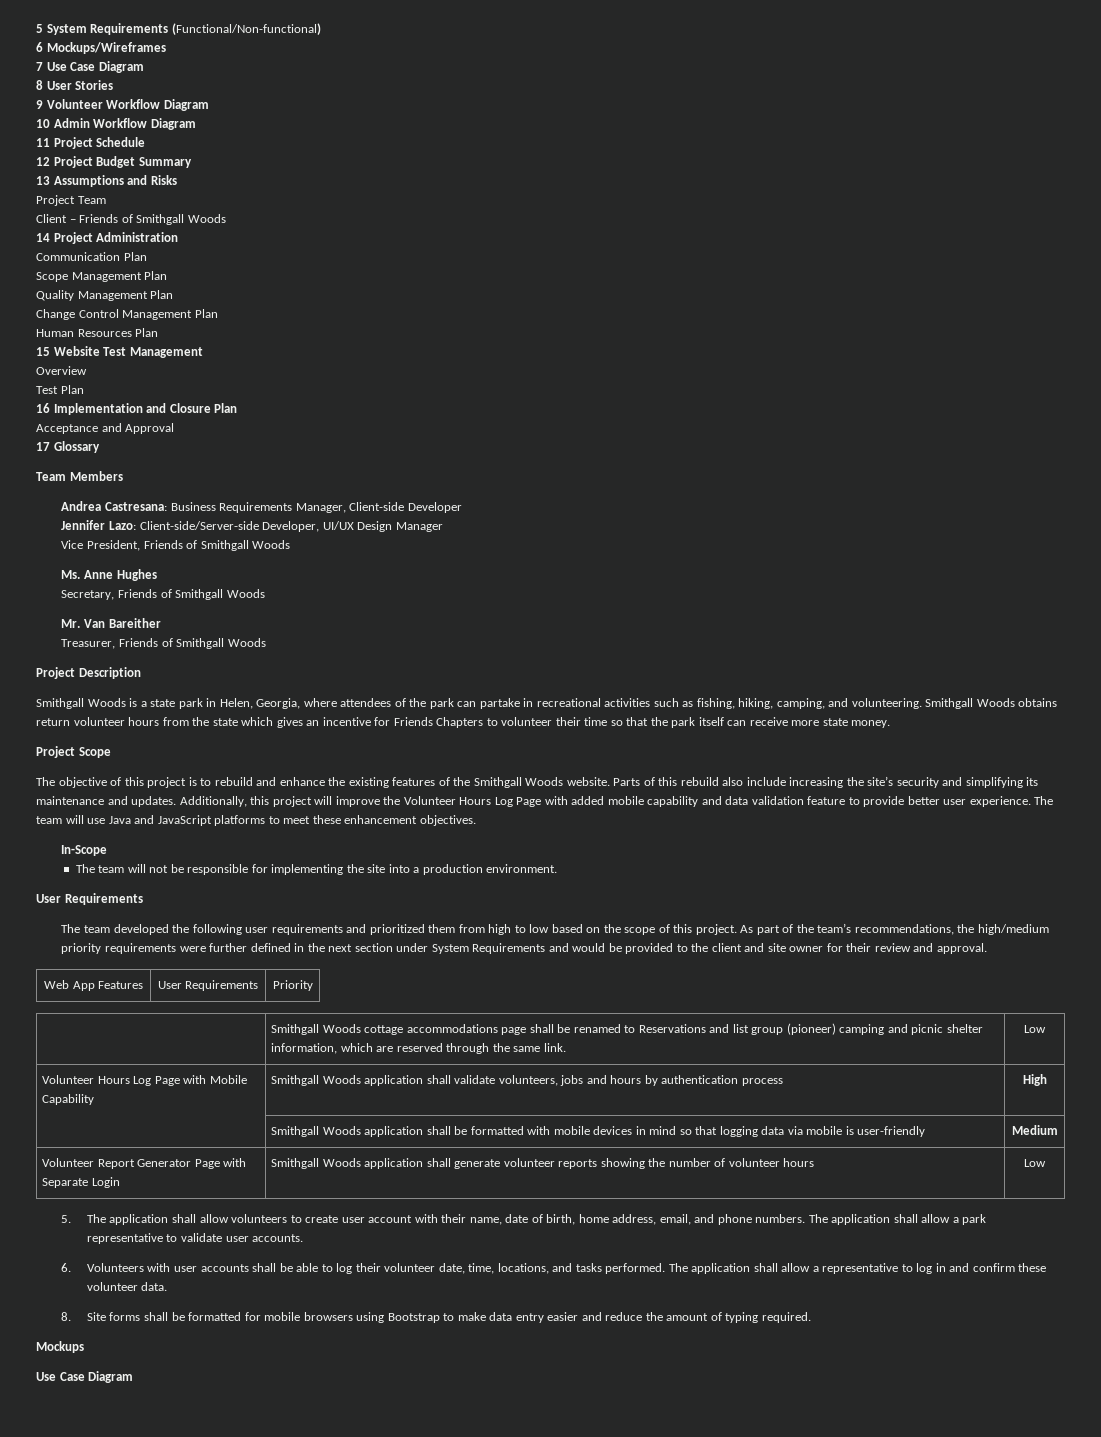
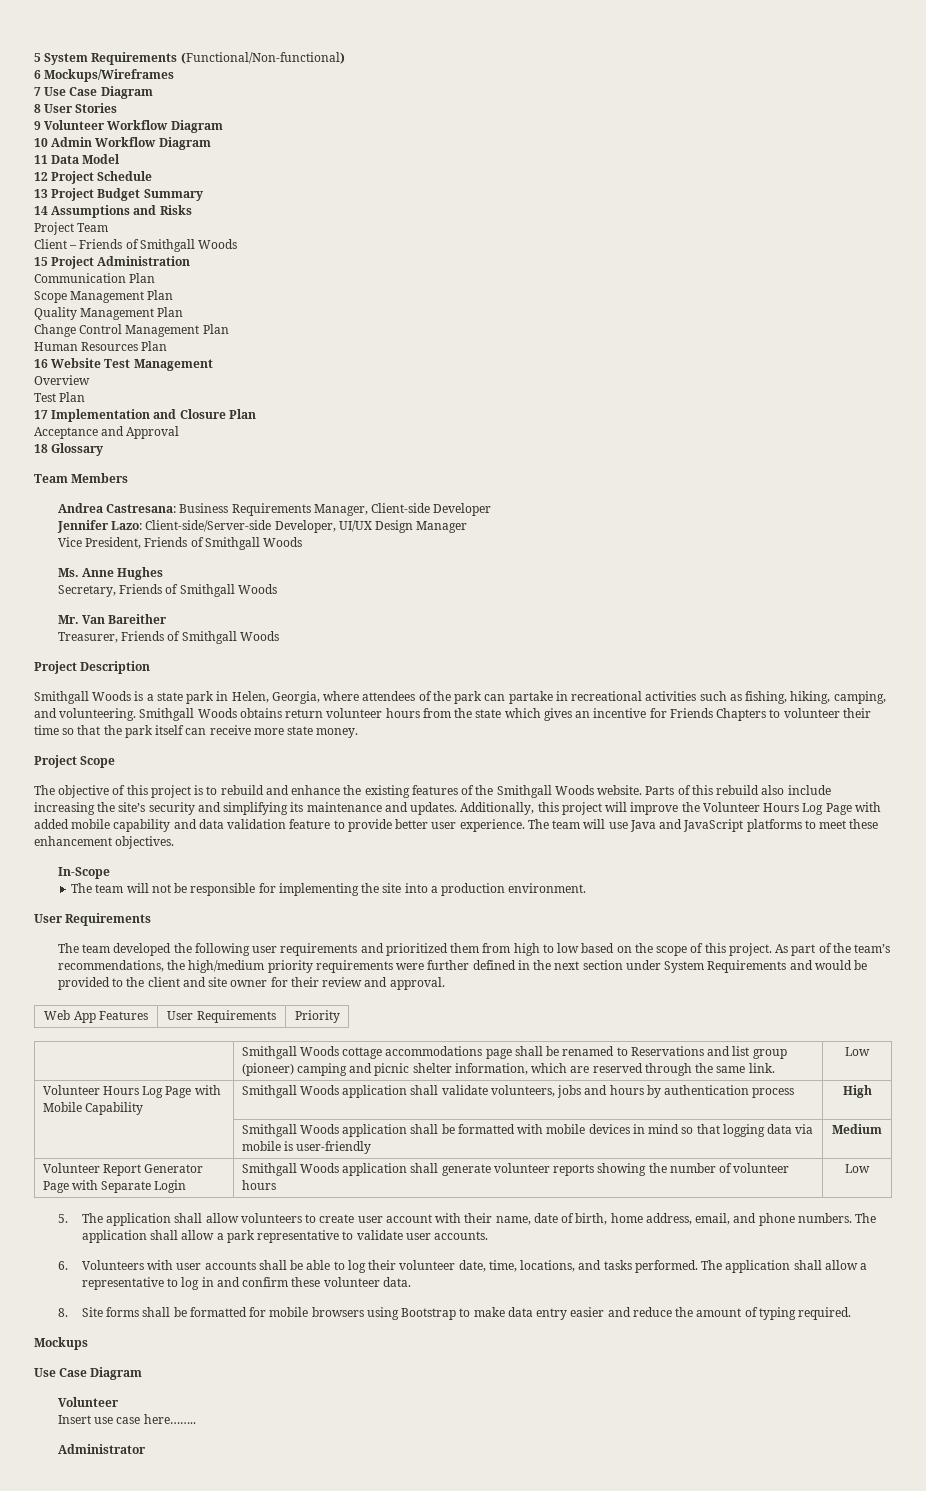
(50, 142) none -> [51,154,121,164] [34,172,48,181] Data Model // 12
[36,157,50,166] 12 -> [34,189,48,198] 13
[36,176,50,185] 13 -> [34,206,48,215] 14
[36,233,50,242] 14 -> [34,257,48,266] 15
[36,347,50,356] 15 -> [34,359,48,368] 16
[36,403,50,413] 16 -> [34,410,48,419] 17
[36,442,50,451] 17 -> [34,444,48,453] 18
(134, 1377) none -> [57,1397,119,1407] [57,1414,196,1424] [57,1444,146,1454] // Volunteer // Insert use case here…….. // Administrator

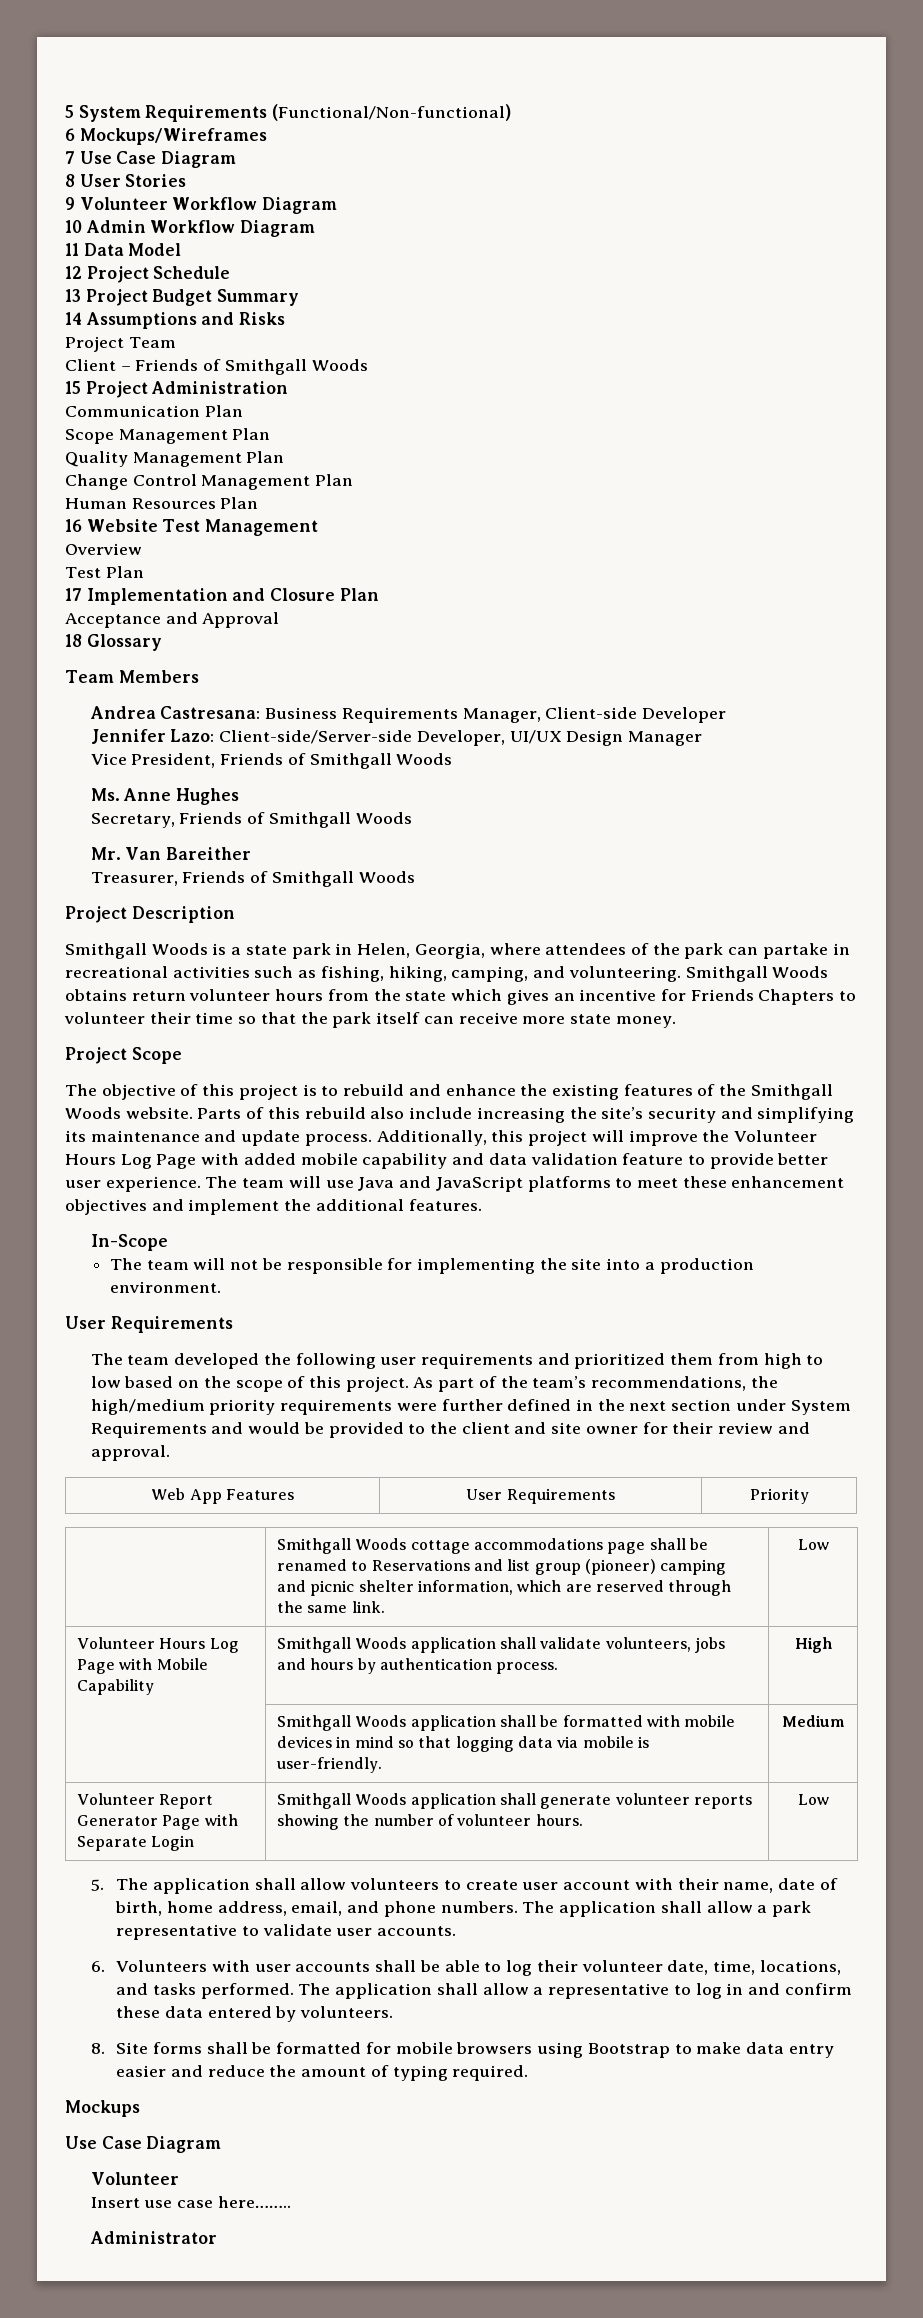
[410,802,458,815] updates. -> [241,1130,372,1146] update process.
[115,836,175,849] objectives. -> [65,1199,482,1215] objectives and implement the additional features.
[752,1088,795,1098] process -> [496,1662,559,1674] process.
[296,1141,372,1154] user-friendly -> [277,1757,383,1773] user-friendly.
[241,1180,276,1190] hours -> [535,1814,583,1826] hours.
[323,1277,411,1287] volunteer data. -> [165,2006,394,2022] data entered by volunteers.

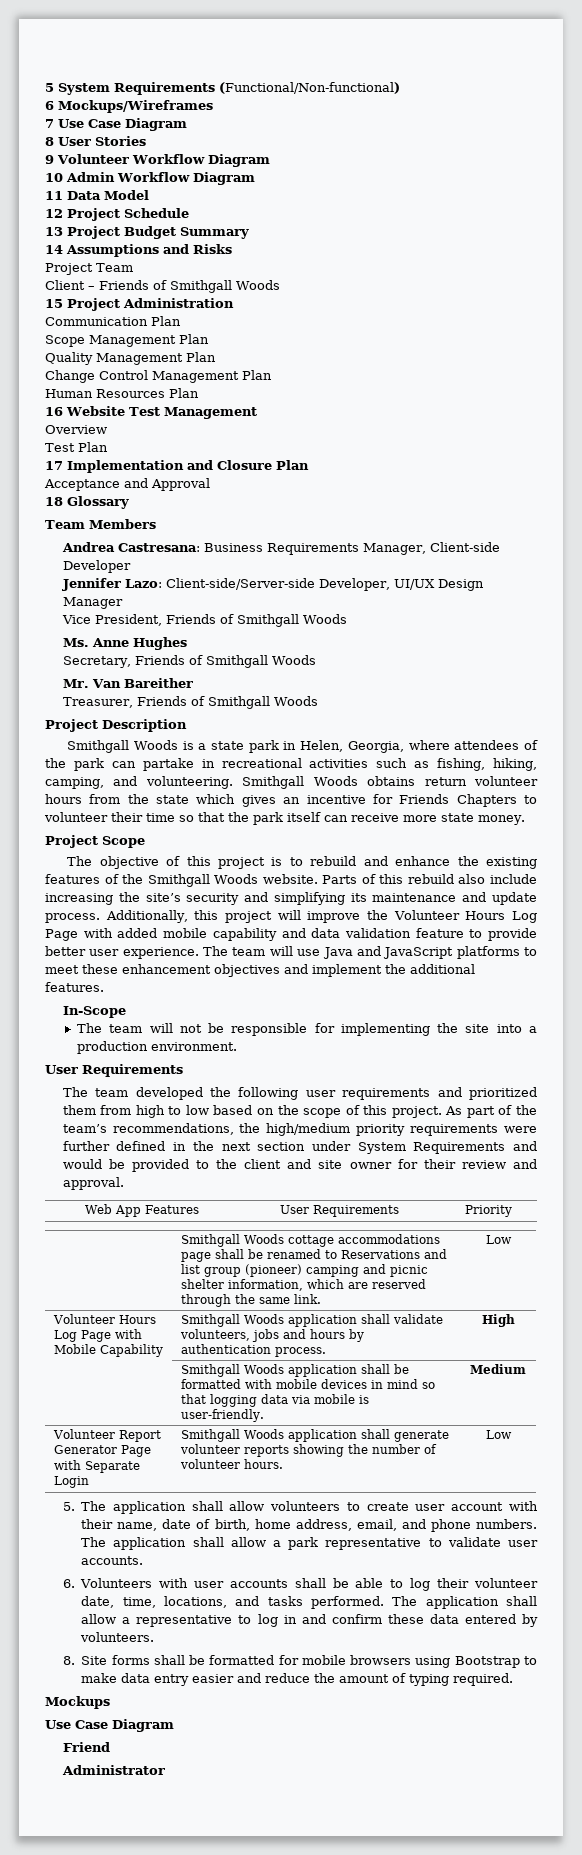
[90,2172,179,2185] [90,2196,291,2208] Volunteer // Insert use case here…….. -> [62,1742,110,1752] Friend

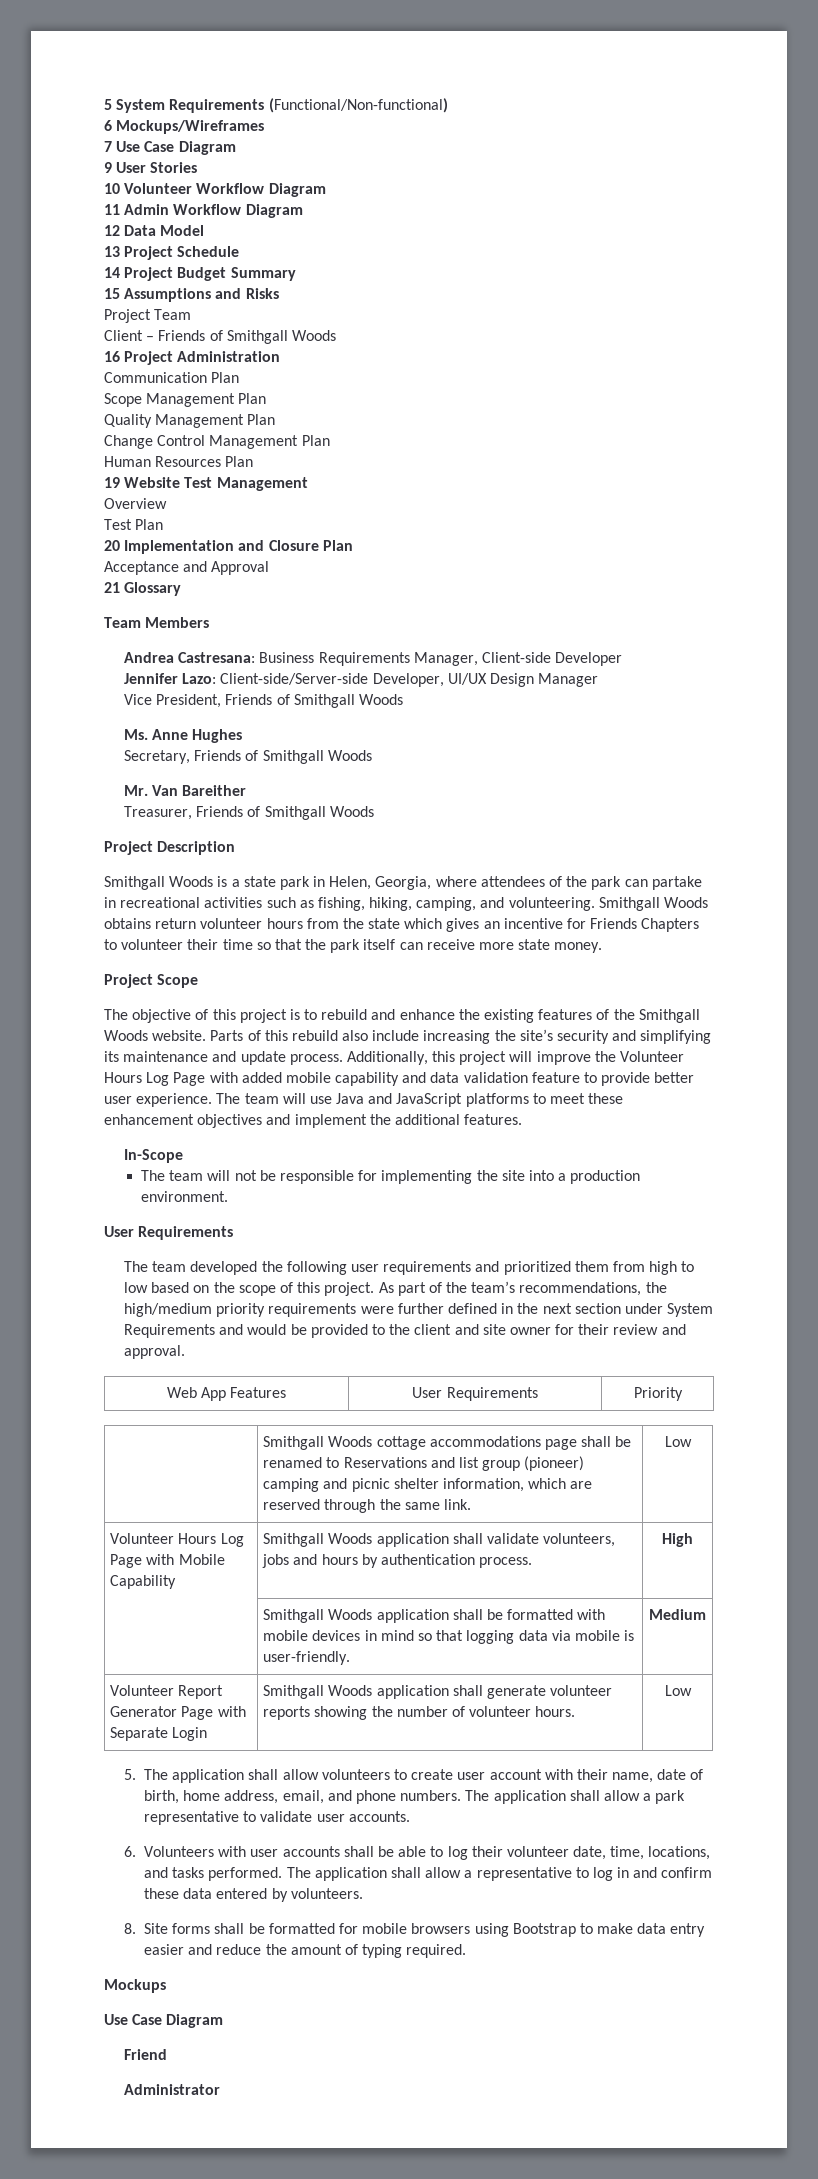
[45,137,54,146] 8 -> [104,162,112,173] 9
[45,155,54,164] 9 -> [104,183,120,194] 10
[45,173,63,182] 10 -> [104,204,120,215] 11
[45,191,63,200] 11 -> [104,225,120,236] 12
[45,209,63,218] 12 -> [104,246,120,257] 13
[45,227,63,236] 13 -> [104,267,120,278] 14
[45,245,63,254] 14 -> [104,288,120,299] 15
[45,299,63,308] 15 -> [104,351,120,362] 16
[45,407,63,416] 16 -> [104,477,120,488] 19
[45,461,63,470] 17 -> [104,540,120,551] 20
[45,497,63,506] 18 -> [104,582,120,593] 21

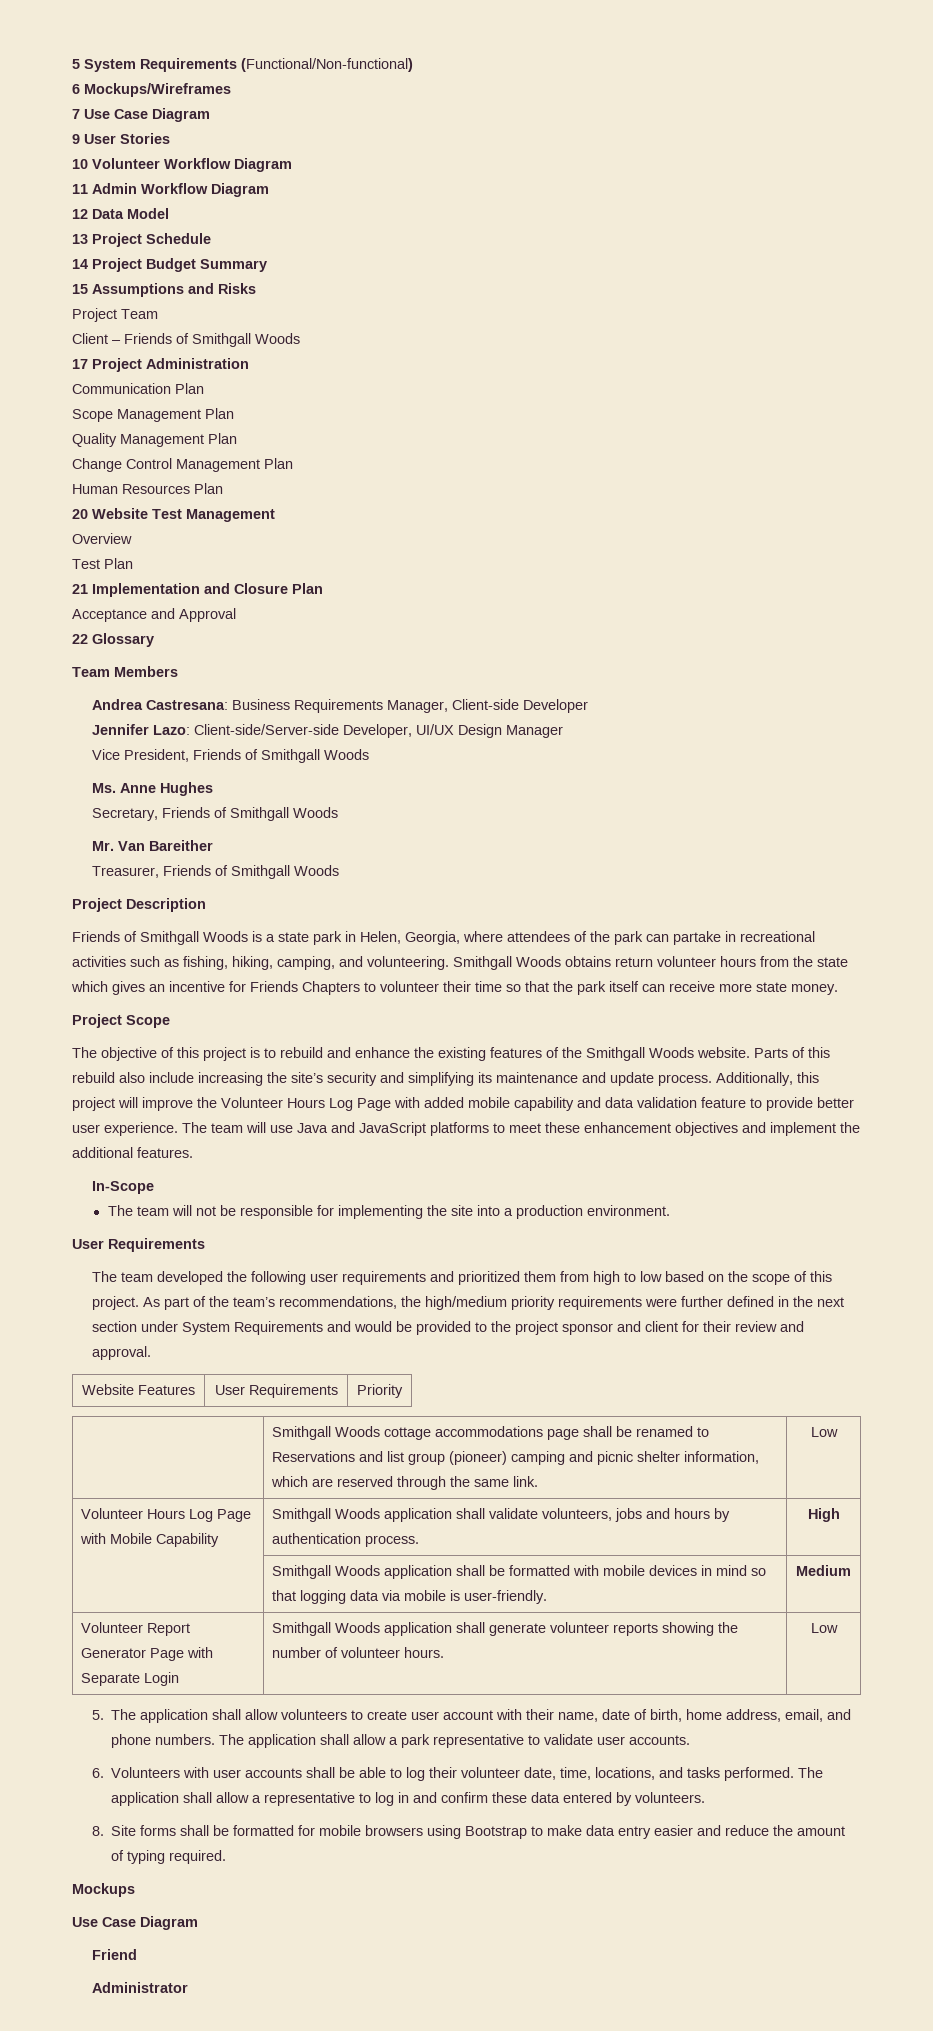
[104,351,120,362] 16 -> [72,359,88,369] 17
[104,477,120,488] 19 -> [72,509,88,519] 20
[104,540,120,551] 20 -> [72,584,88,594] 21
[104,582,120,593] 21 -> [72,634,88,644] 22
(236, 848) none -> [72,931,137,942] Friends of
[414,1324,551,1335] client and site owner -> [514,1321,678,1335] project sponsor and client
[166,1387,226,1401] Web App -> [82,1384,134,1395] Website

